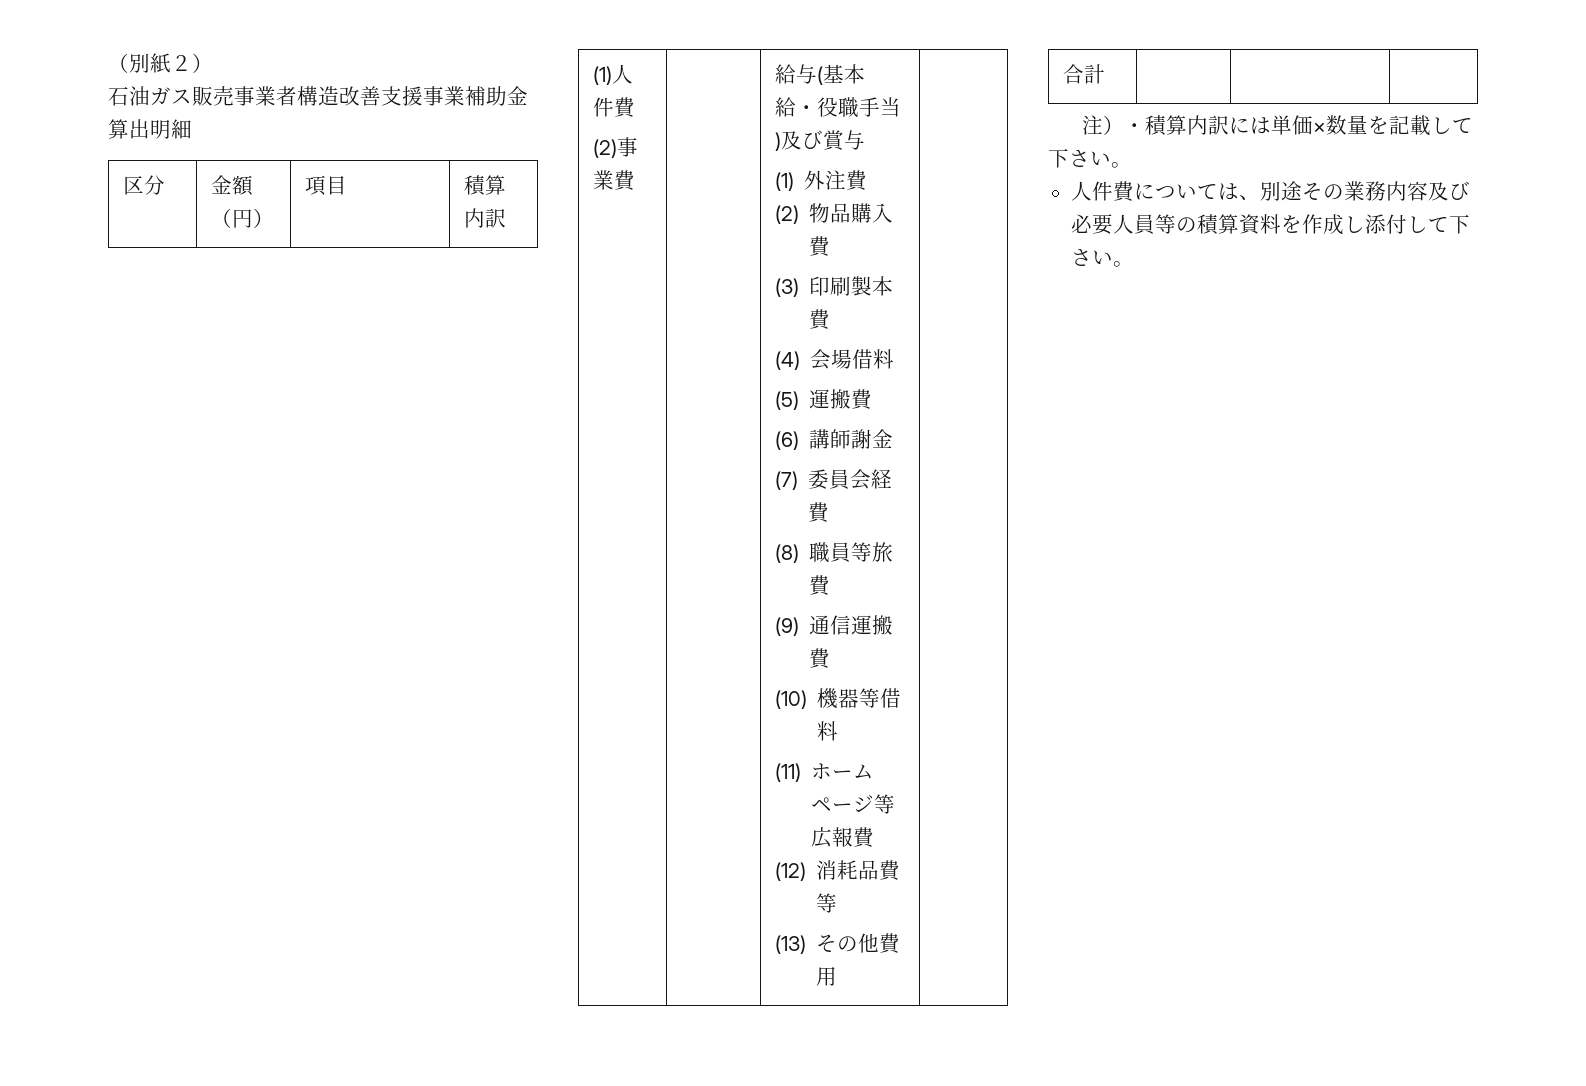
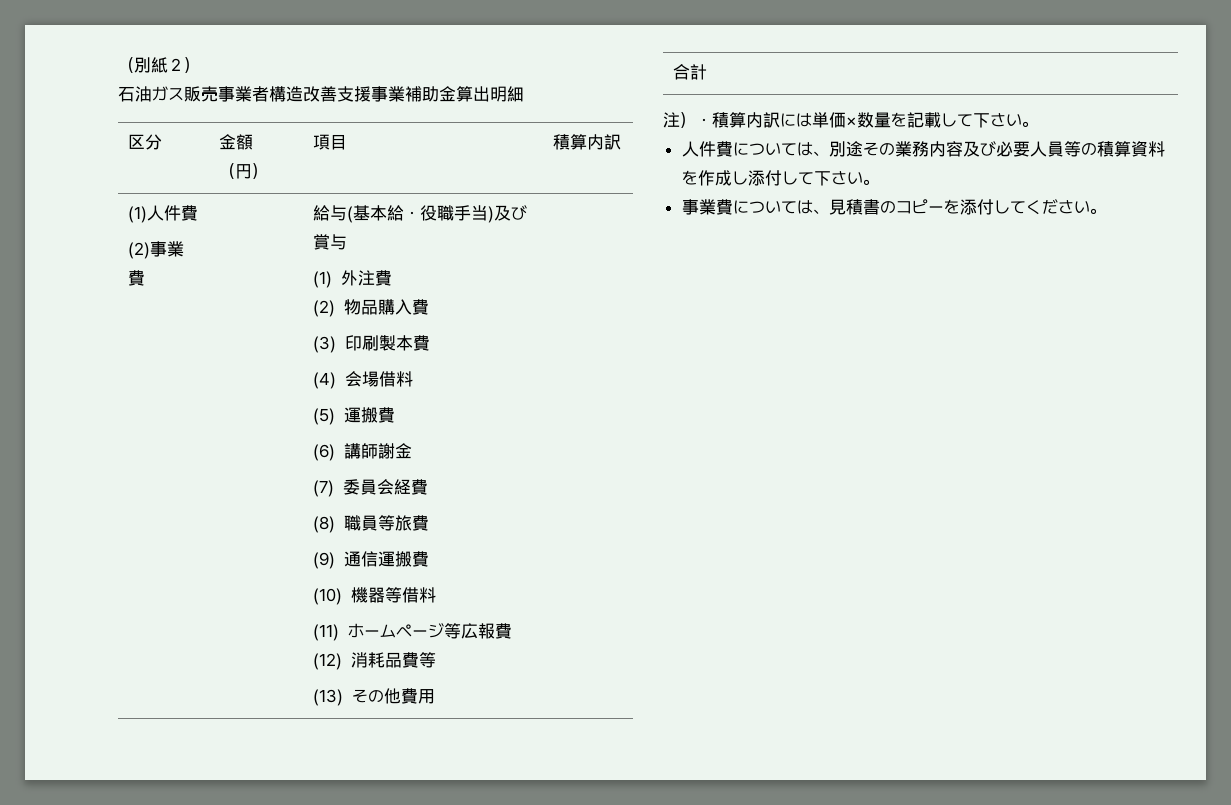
(1134, 264) none -> [681,199,1106,215] // 事業費については、見積書のコピーを添付してください。

